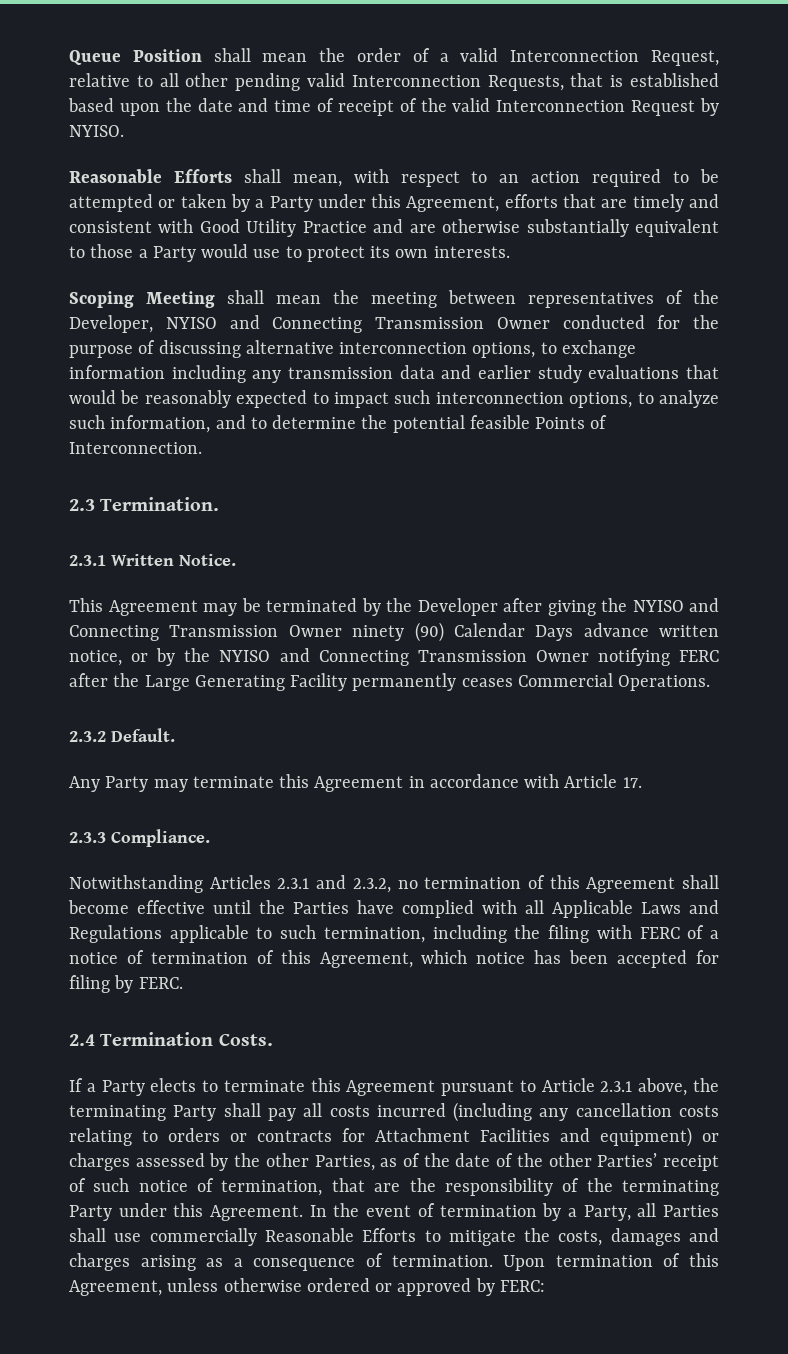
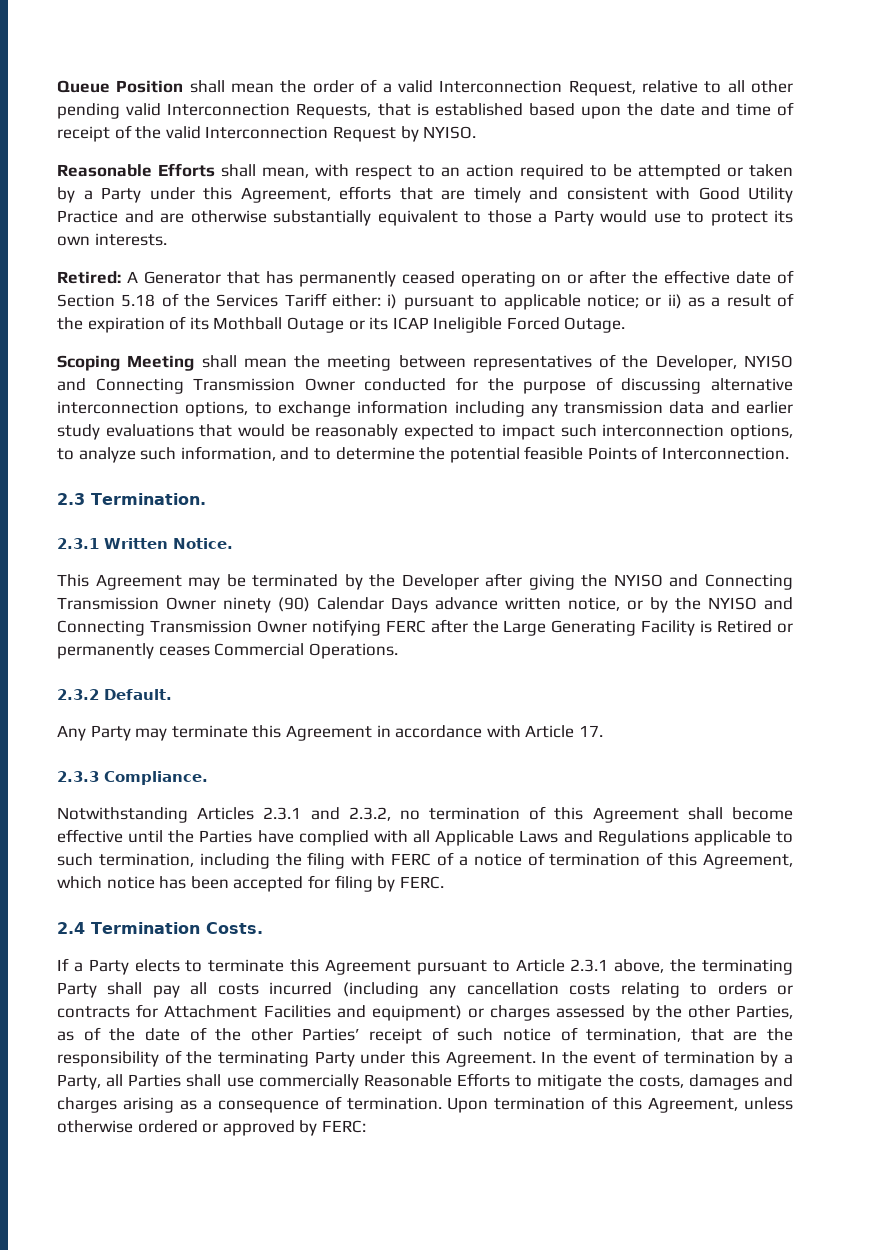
(510, 252) none -> [57,270,795,287] [57,293,795,310] [57,316,626,333] // Retired: A Generator that has permanently ceased operating on or after the effective date of Section 5.18 of the Services Tariff either: i) pursuant to applicable notice; or ii) as a result of the expiration of its Mothball Outage or its ICAP Ineligible Forced Outage.
(348, 682) none -> [700,620,793,633] is Retired or

